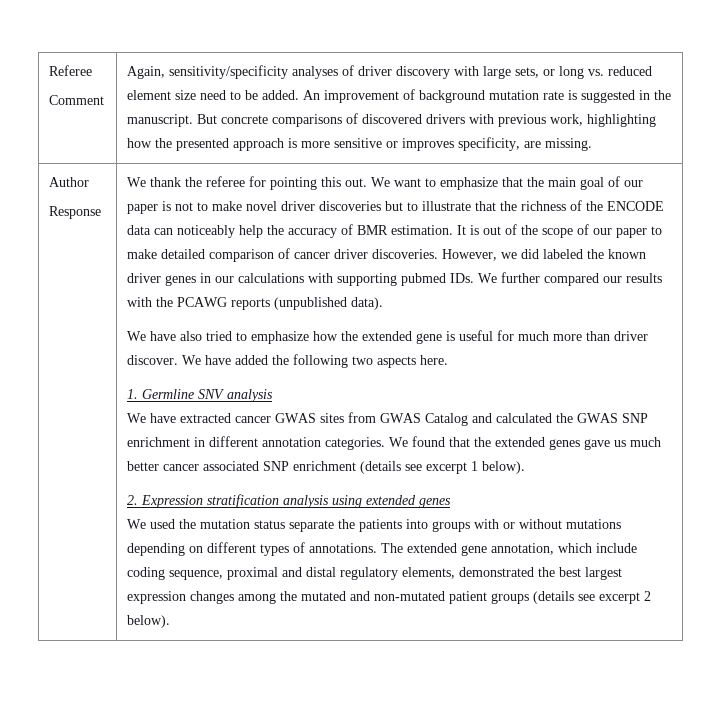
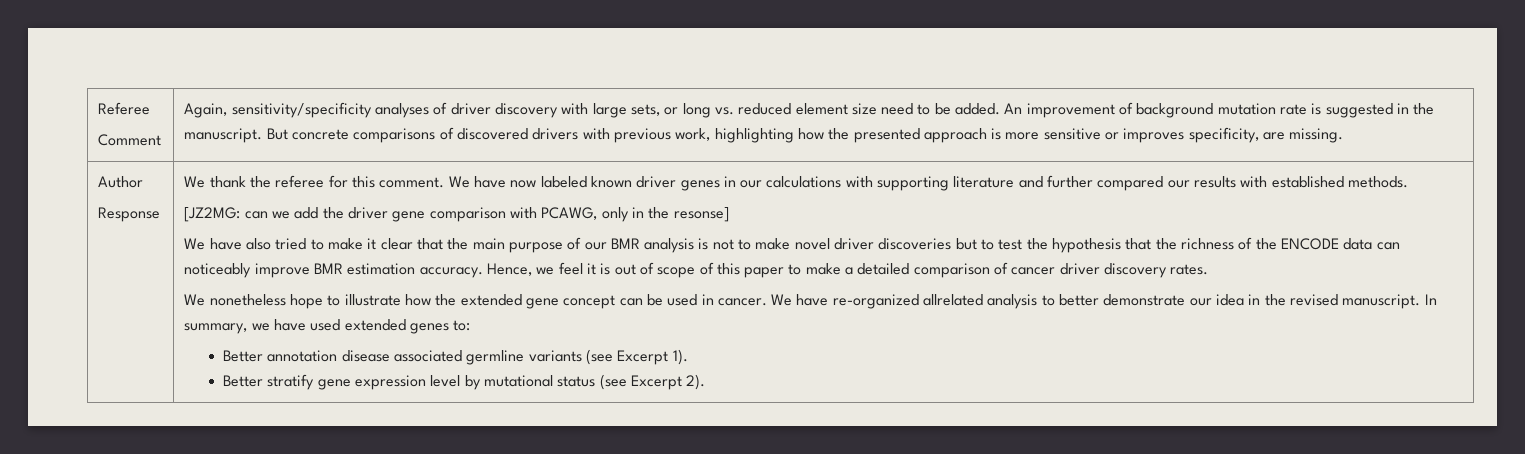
[270,177,499,190] pointing this out. We want to emphasize -> [351,175,1408,191] [184,207,729,222] [184,238,413,250] this comment. We have now labeled known driver genes in our calculations with supporting literature and further compared our results with established methods. // [JZ2MG: can we add the driver gene comparison with PCAWG, only in the resonse] // We have also tried to make it clear
[580,176,644,190] [127,204,159,214] goal of our paper -> [508,237,695,253] purpose of our BMR analysis
[422,201,472,211] illustrate -> [998,238,1121,253] test the hypothesis
[239,224,467,238] help the accuracy of BMR estimation. It -> [254,262,596,278] improve BMR estimation accuracy. Hence, we feel it
[521,225,539,235] the -> (654, 268) none
[593,228,613,235] our -> [716,263,740,275] this
(158, 254) none -> [845,267,854,275] a
[372,249,647,261] [127,272,663,286] [127,297,384,310] [127,330,649,344] [127,354,449,368] [127,389,274,402] [127,412,649,426] [127,436,662,450] [127,461,526,474] [127,494,452,508] [127,519,622,532] [127,542,638,556] [127,567,623,580] [127,591,652,604] [127,615,171,628] discoveries. However, we did labeled the known driver genes in our calculations with supporting pubmed IDs. We further compared our results with the PCAWG reports (unpublished data). // We have also tried to emphasize how the extended gene is useful for much more than driver discover. We have added the following two aspects here. // 1. Germline SNV analysis // We have extracted cancer GWAS sites from GWAS Catalog and calculated the GWAS SNP enrichment in different annotation categories. We found that the extended genes gave us much better cancer associated SNP enrichment (details see excerpt 1 below). // 2. Expression stratification analysis using extended genes // We used the mutation status separate the patients into groups with or without mutations depending on different types of annotations. The extended gene annotation, which include coding sequence, proximal and distal regulatory elements, demonstrated the best largest expression changes among the mutated and non-mutated patient groups (details see excerpt 2 below). -> [1104,263,1209,278] [184,294,1437,309] [184,319,471,334] [223,349,688,365] [223,374,706,390] discovery rates. // We nonetheless hope to illustrate how the extended gene concept can be used in cancer. We have re-organized allrelated analysis to better demonstrate our idea in the revised manuscript. In summary, we have used extended genes to: // Better annotation disease associated germline variants (see Excerpt 1). // Better stratify gene expression level by mutational status (see Excerpt 2).

